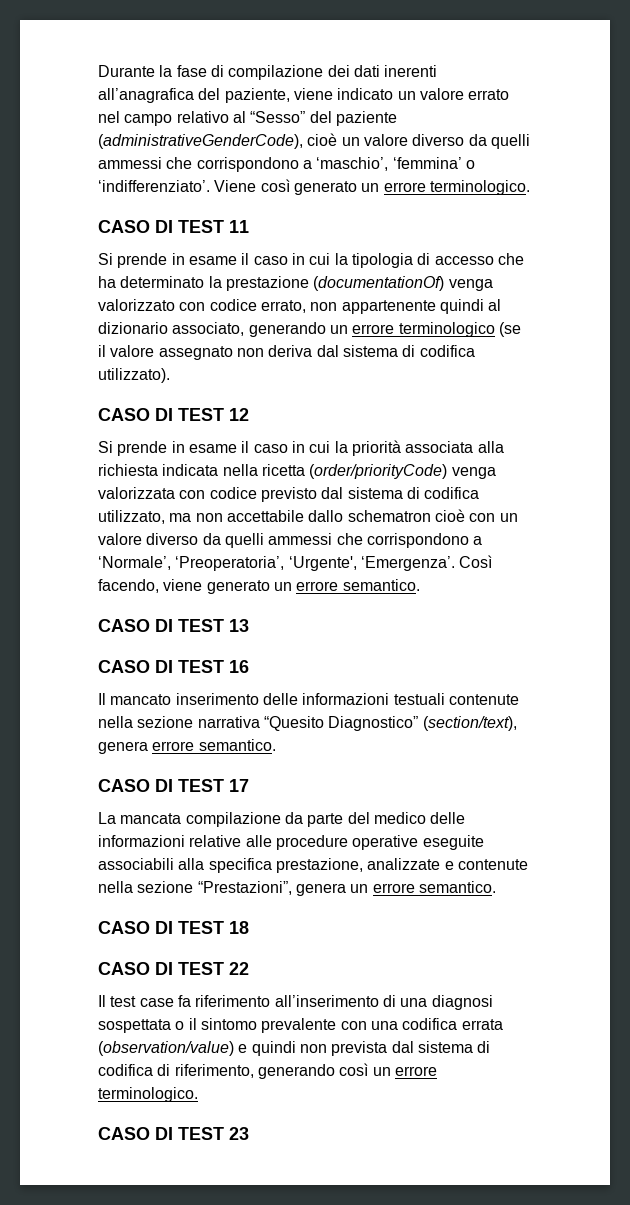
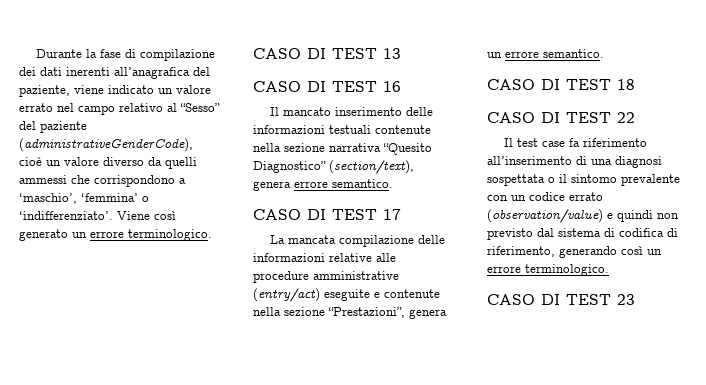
[98,220,249,233] [98,253,524,268] [98,276,493,291] [98,299,502,314] [98,322,521,337] [98,345,475,360] [98,368,170,383] [98,408,249,421] [98,440,504,456] [98,464,496,479] [98,487,480,502] [98,509,518,524] [98,533,483,548] [98,555,493,571] [98,579,420,594] // CASO DI TEST 11 // Si prende in esame il caso in cui la tipologia di accesso che ha determinato la prestazione (documentationOf) venga valorizzato con codice errato, non appartenente quindi al dizionario associato, generando un errore terminologico (se il valore assegnato non deriva dal sistema di codifica utilizzato). // CASO DI TEST 12 // Si prende in esame il caso in cui la priorità associata alla richiesta indicata nella ricetta (order/priorityCode) venga valorizzata con codice previsto dal sistema di codifica utilizzato, ma non accettabile dallo schematron cioè con un valore diverso da quelli ammessi che corrispondono a ‘Normale’, ‘Preoperatoria’, ‘Urgente', ‘Emergenza’. Così facendo, viene generato un errore semantico. -> (212, 235) none
[284,812,426,827] da parte del medico -> (415, 241) none
[352,835,484,850] [98,858,441,873] operative eseguite associabili alla specifica prestazione, analizzate -> [313,271,399,280] [253,288,370,302] amministrative (entry/act) eseguite
[370,1018,503,1030] una codifica errata -> [511,192,603,201] un codice errato
[331,1041,388,1056] prevista -> [487,228,533,240] previsto

